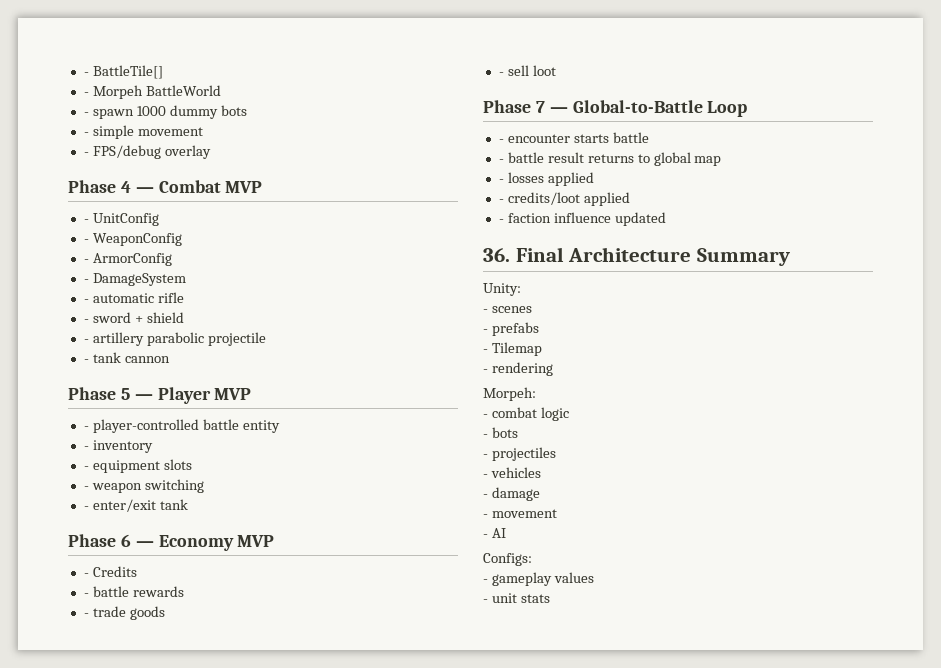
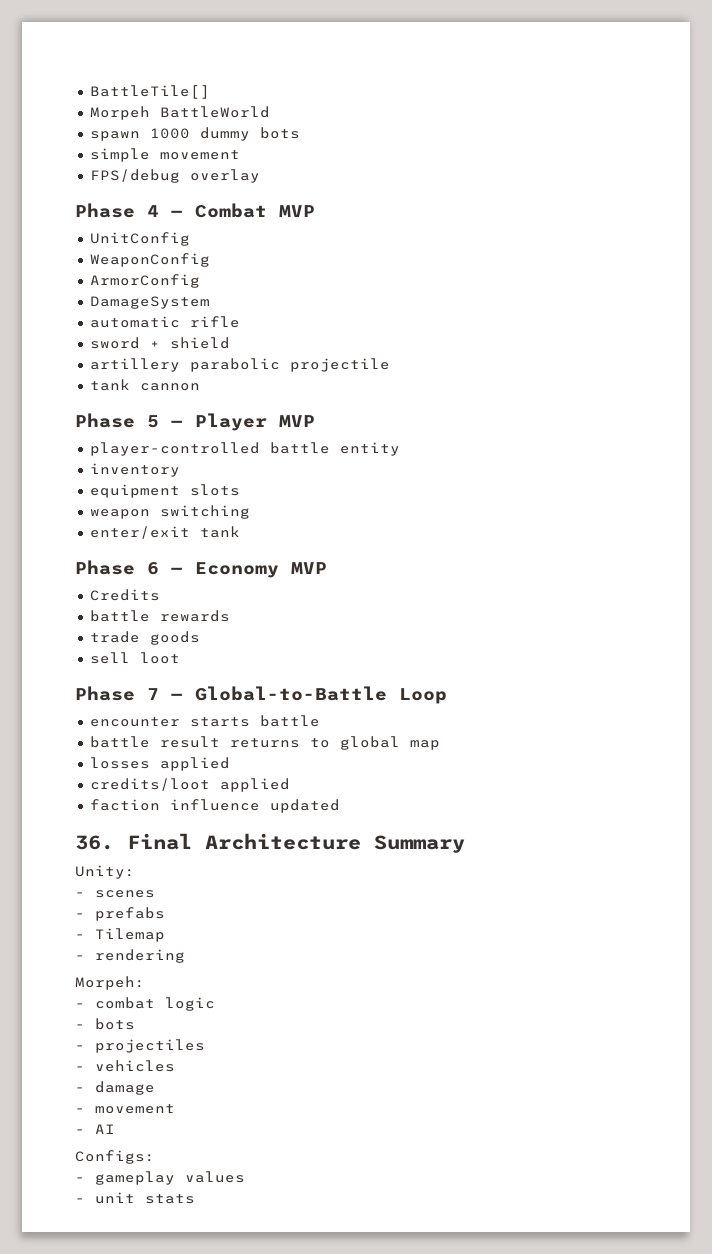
[83,72,89,76] - -> (89, 92) none
[83,92,89,96] - -> (210, 92) none
[83,112,89,116] - -> (270, 112) none
[83,132,89,136] - -> (300, 133) none
[83,152,89,156] - -> (240, 155) none
[83,219,89,223] - -> (315, 211) none
[83,239,89,243] - -> (190, 239) none
[83,259,89,263] - -> (210, 260) none
[83,279,89,283] - -> (200, 281) none
[83,299,89,303] - -> (210, 302) none
[83,319,89,323] - -> (240, 322) none
[83,339,89,343] - -> (230, 343) none
[83,359,89,363] - -> (390, 365) none
[83,426,89,430] - -> (315, 421) none
[83,446,89,450] - -> (400, 449) none
[83,466,89,470] - -> (180, 470) none
[83,486,89,490] - -> (240, 490) none
[83,506,89,510] - -> (250, 512) none
[83,573,89,577] - -> (327, 568) none
[83,593,89,597] - -> (160, 595) none
[83,613,89,617] - -> (230, 616) none
[498,72,504,76] - -> (200, 638) none
[498,139,504,143] - -> (447, 696) none
[498,159,504,163] - -> (320, 721) none
[498,179,504,183] - -> (440, 745) none
[498,199,504,203] - -> (230, 764) none
[498,219,504,223] - -> (290, 785) none

